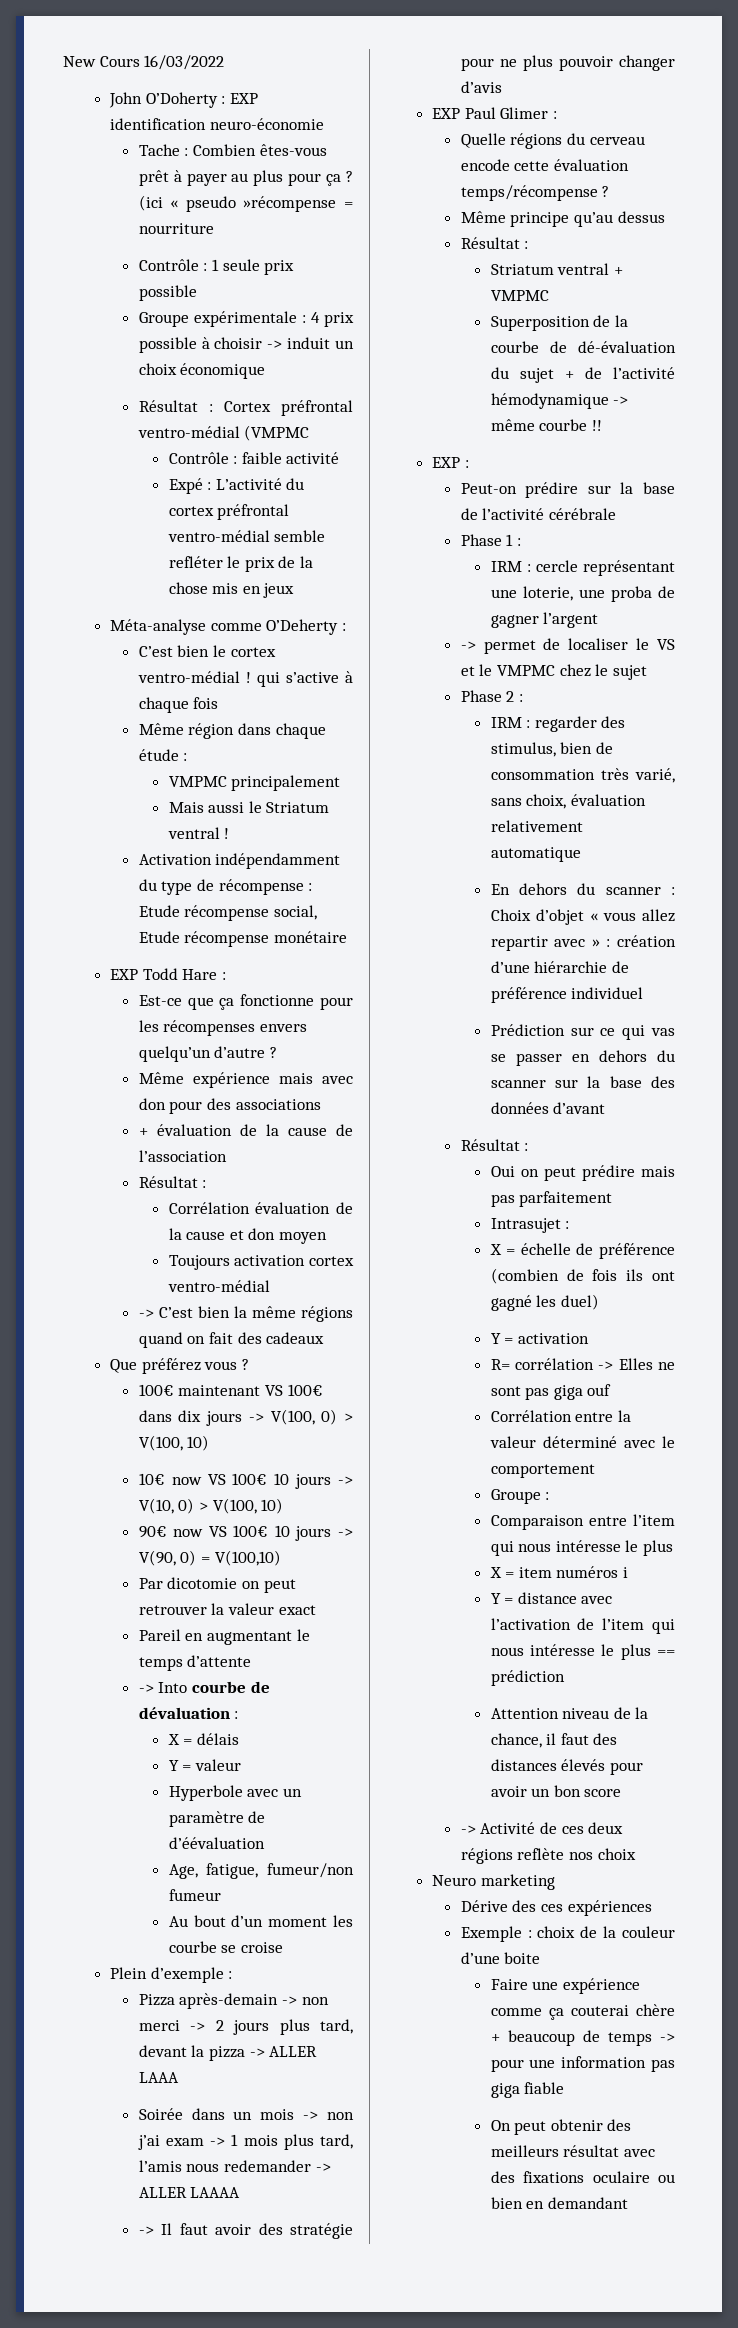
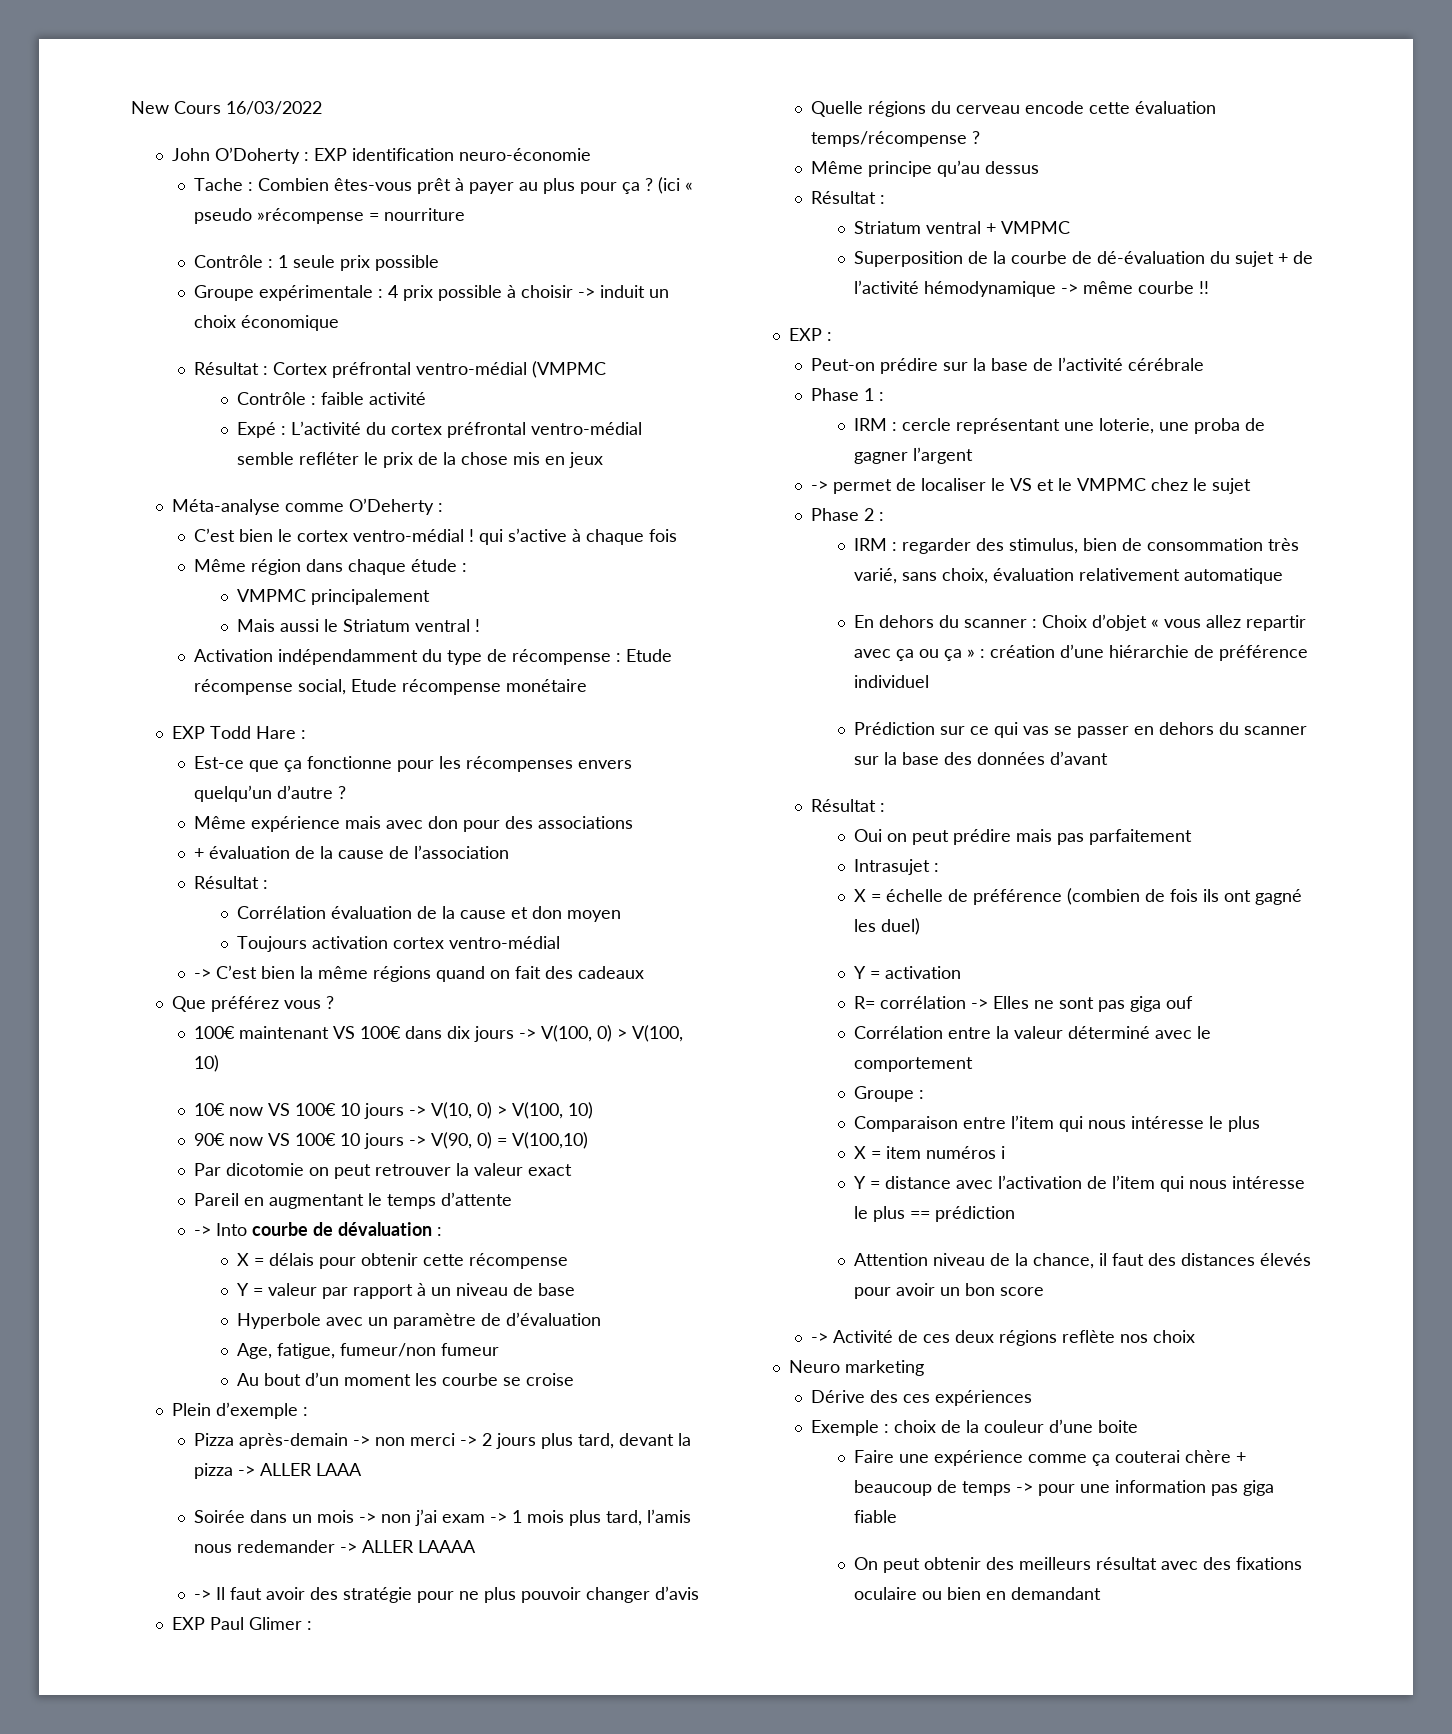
(239, 1739) none -> [319,1253,569,1269] pour obtenir cette récompense
(241, 1765) none -> [322,1283,576,1299] par rapport à un niveau de base
[168,1837,265,1849] d’éévaluation -> [506,1312,602,1326] d’évaluation
(586, 943) none -> [896,649,963,661] ça ou ça

